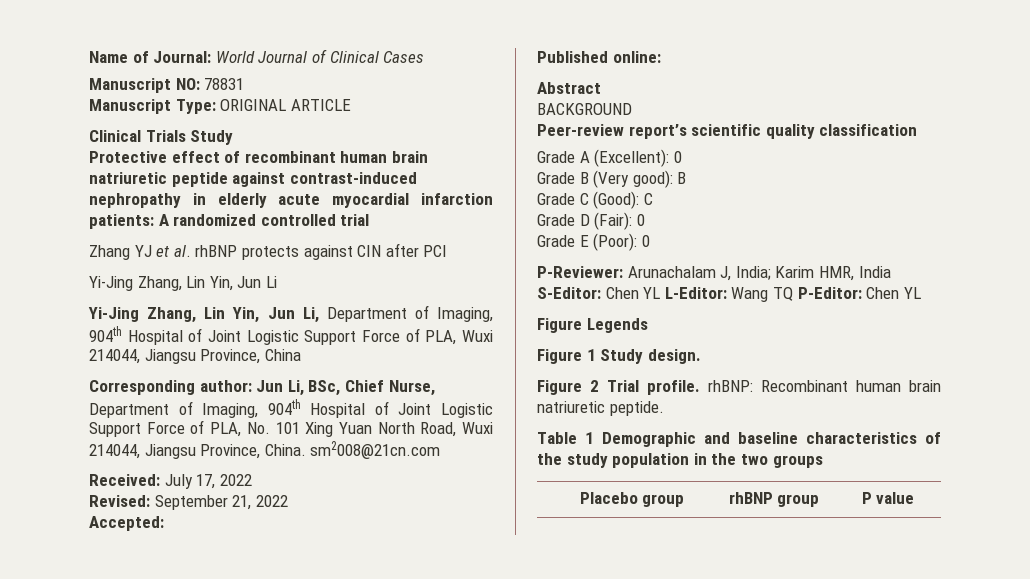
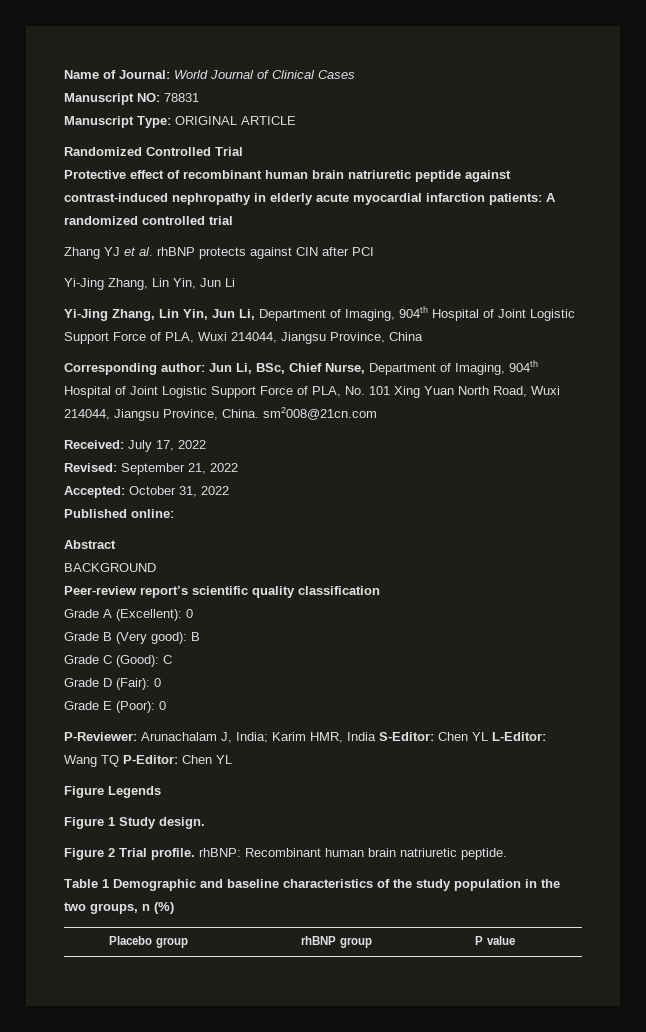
[89,130,234,145] Clinical Trials Study -> [64,147,243,156] Randomized Controlled Trial
(164, 523) none -> [129,486,229,497] October 31, 2022
[772,455,823,468] groups -> [90,902,174,914] groups, n (%)

